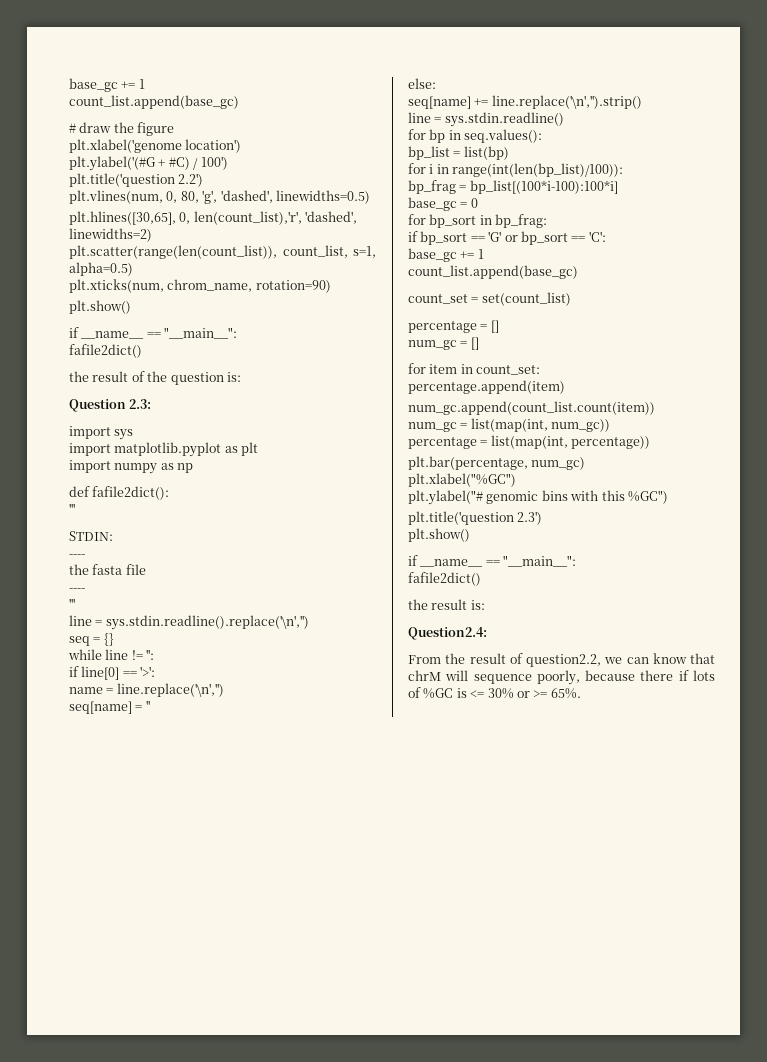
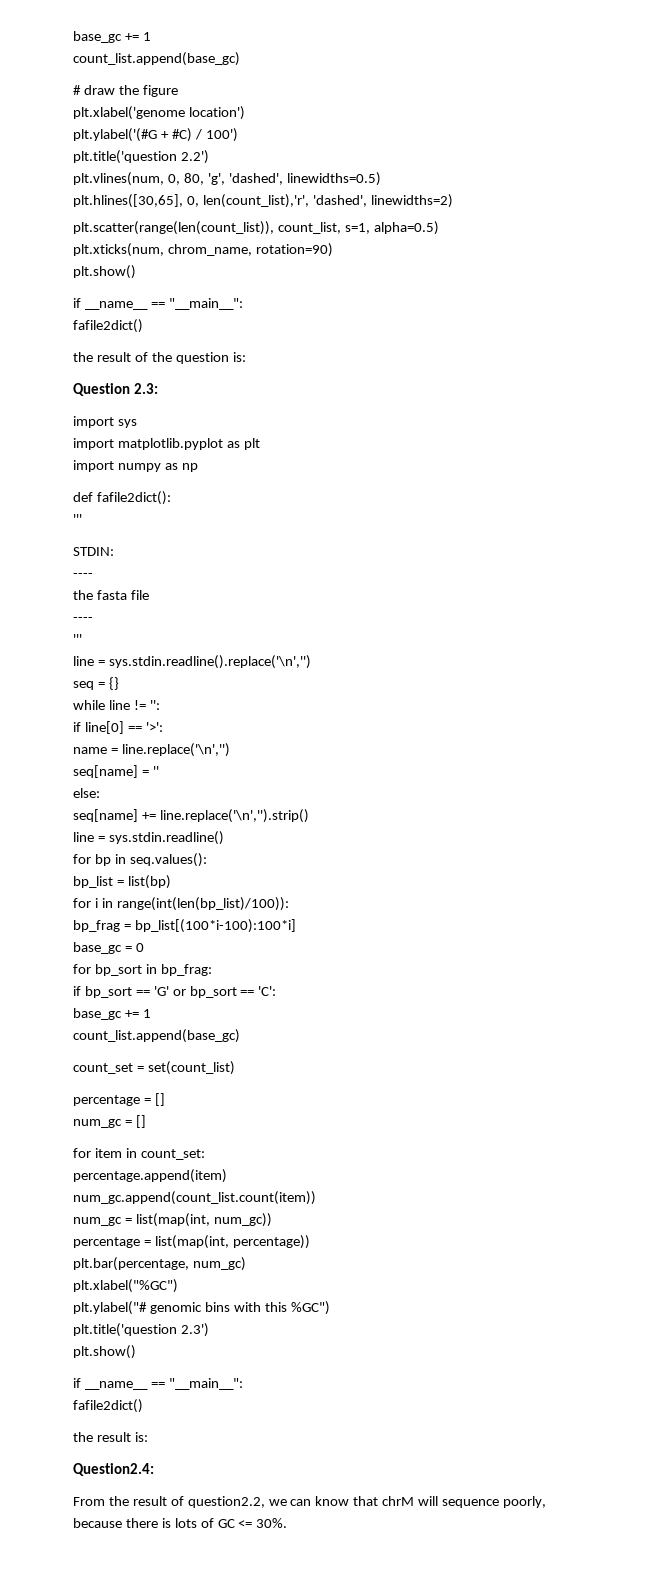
[678,670,689,681] if -> [161,1518,171,1528] is
[423,688,581,699] %GC is <= 30% or >= 65%. -> [217,1518,288,1528] GC <= 30%.

